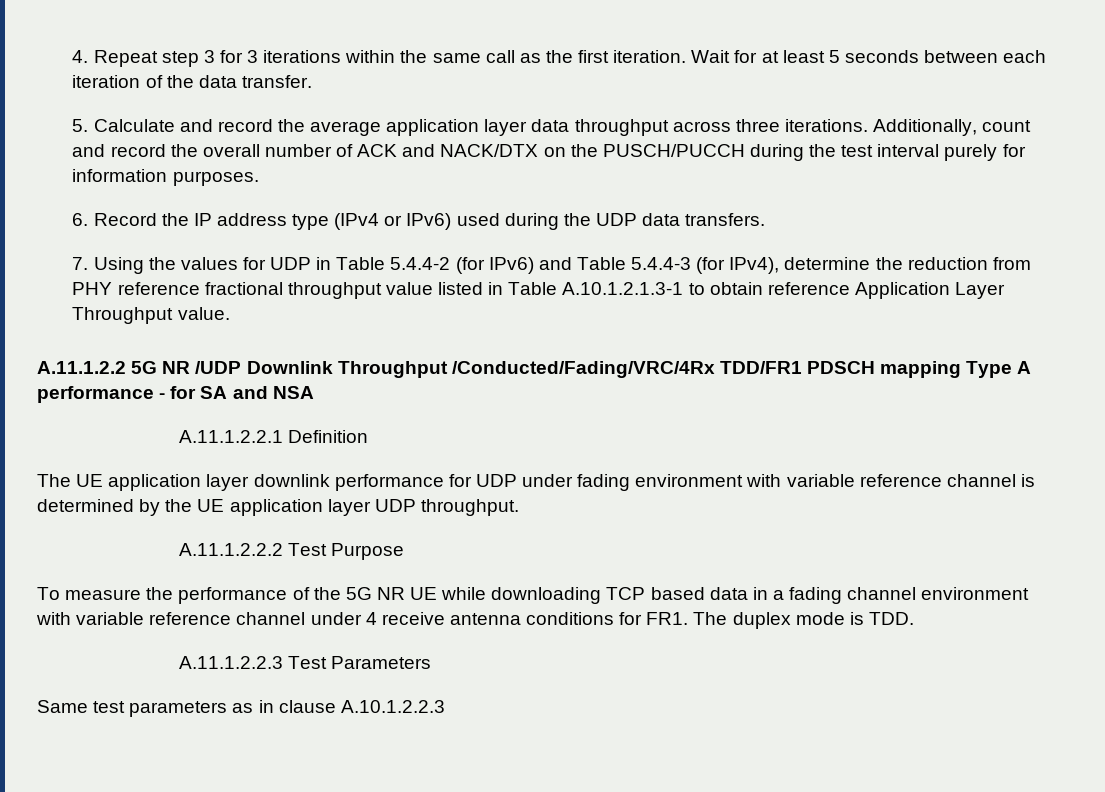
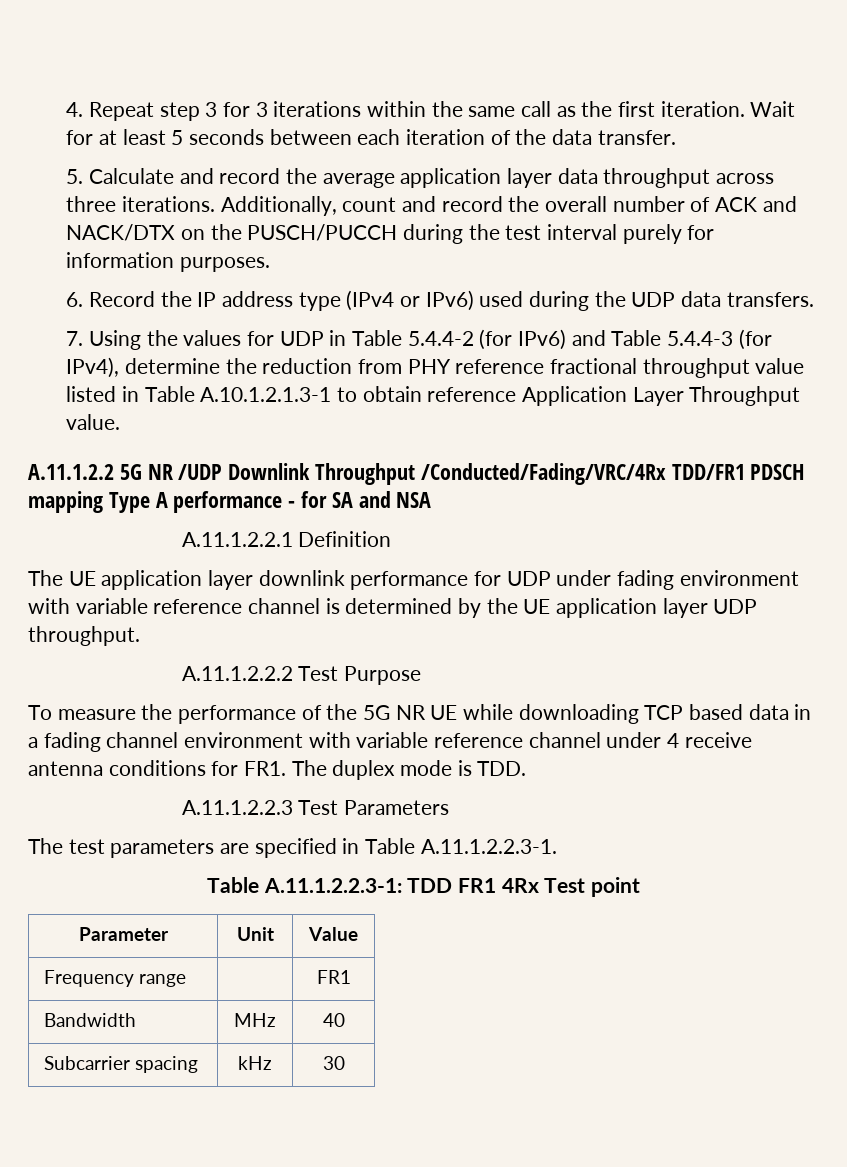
[37,700,88,713] Same -> [28,838,63,854] The
[232,700,445,713] as in clause A.10.1.2.2.3 -> [220,838,557,858] [206,877,641,897] [78,927,169,941] [236,927,274,941] [308,927,358,941] [44,970,187,987] [316,970,351,984] [44,1013,137,1027] [234,1013,276,1027] [322,1013,345,1027] [44,1056,199,1073] [238,1056,272,1070] [322,1056,345,1070] are specified in Table A.11.1.2.2.3-1. // Table A.11.1.2.2.3-1: TDD FR1 4Rx Test point // Parameter | Unit | Value // Frequency range | | FR1 // Bandwidth | MHz | 40 // Subcarrier spacing | kHz | 30

